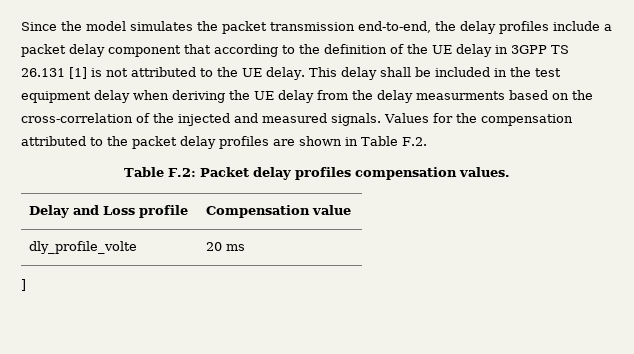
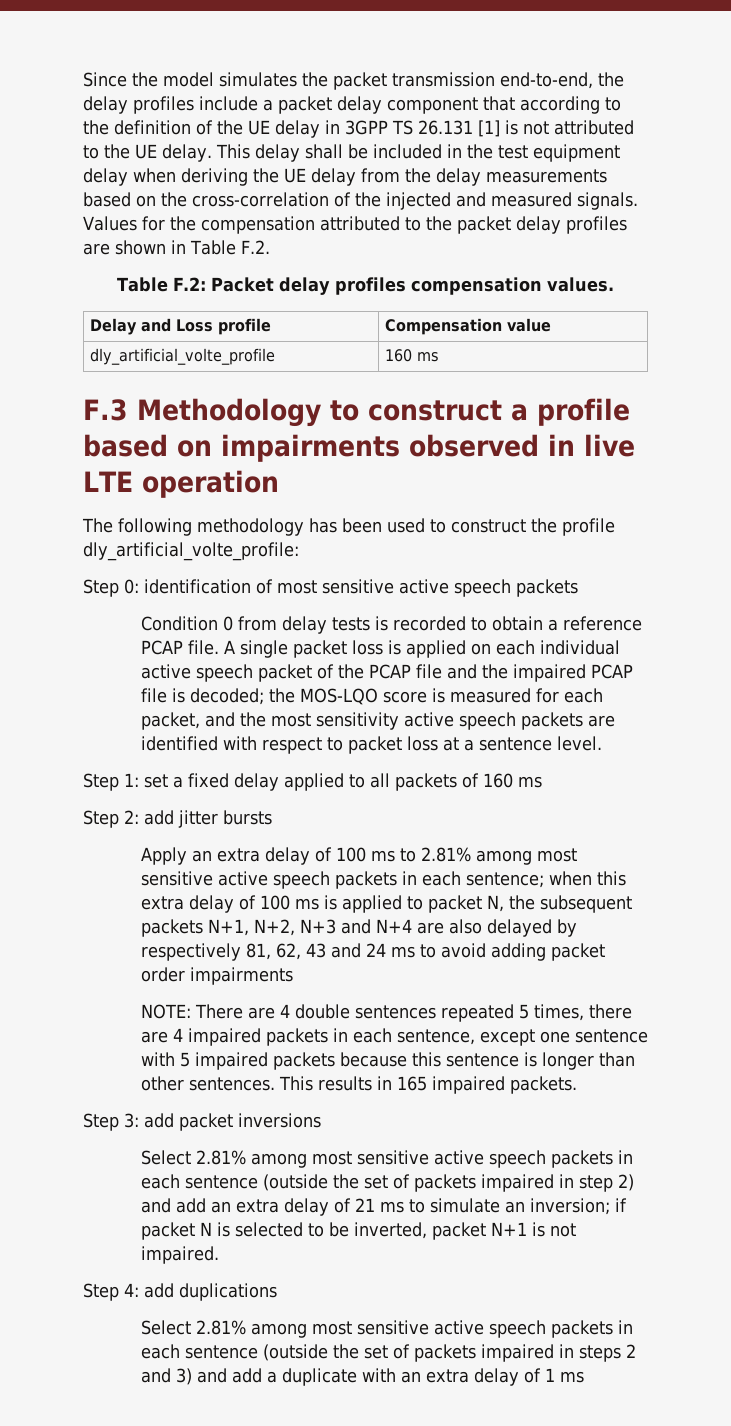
[416,91,505,100] measurments -> [486,169,607,183] measurements
[29,241,138,254] [206,242,246,251] [21,279,26,291] dly_profile_volte | 20 ms // ] -> [90,348,276,365] [385,349,440,362] [83,398,630,427] [83,434,635,462] [83,470,279,498] [82,518,615,536] [83,542,299,561] [83,579,578,597] [140,616,642,634] [140,640,620,658] [140,664,633,682] [140,688,603,705] [140,712,615,730] [140,736,602,754] [83,773,542,791] [83,810,272,828] [140,847,577,865] [140,871,626,889] [140,895,632,913] [140,919,577,937] [140,943,605,961] [140,967,293,985] [140,1004,632,1022] [140,1028,648,1046] [140,1052,635,1070] [140,1076,577,1094] [83,1113,321,1131] [140,1150,633,1168] [140,1174,634,1192] [140,1198,627,1216] [140,1222,576,1240] [140,1246,219,1264] [83,1283,277,1301] [140,1320,633,1338] [140,1344,636,1362] [140,1368,584,1386] dly_artificial_volte_profile | 160 ms // F.3 Methodology to construct a profile based on impairments observed in live LTE operation // The following methodology has been used to construct the profile dly_artificial_volte_profile: // Step 0: identification of most sensitive active speech packets // Condition 0 from delay tests is recorded to obtain a reference PCAP file. A single packet loss is applied on each individual active speech packet of the PCAP file and the impaired PCAP file is decoded; the MOS-LQO score is measured for each packet, and the most sensitivity active speech packets are identified with respect to packet loss at a sentence level. // Step 1: set a fixed delay applied to all packets of 160 ms // Step 2: add jitter bursts // Apply an extra delay of 100 ms to 2.81% among most sensitive active speech packets in each sentence; when this extra delay of 100 ms is applied to packet N, the subsequent packets N+1, N+2, N+3 and N+4 are also delayed by respectively 81, 62, 43 and 24 ms to avoid adding packet order impairments // NOTE: There are 4 double sentences repeated 5 times, there are 4 impaired packets in each sentence, except one sentence with 5 impaired packets because this sentence is longer than other sentences. This results in 165 impaired packets. // Step 3: add packet inversions // Select 2.81% among most sensitive active speech packets in each sentence (outside the set of packets impaired in step 2) and add an extra delay of 21 ms to simulate an inversion; if packet N is selected to be inverted, packet N+1 is not impaired. // Step 4: add duplications // Select 2.81% among most sensitive active speech packets in each sentence (outside the set of packets impaired in steps 2 and 3) and add a duplicate with an extra delay of 1 ms

